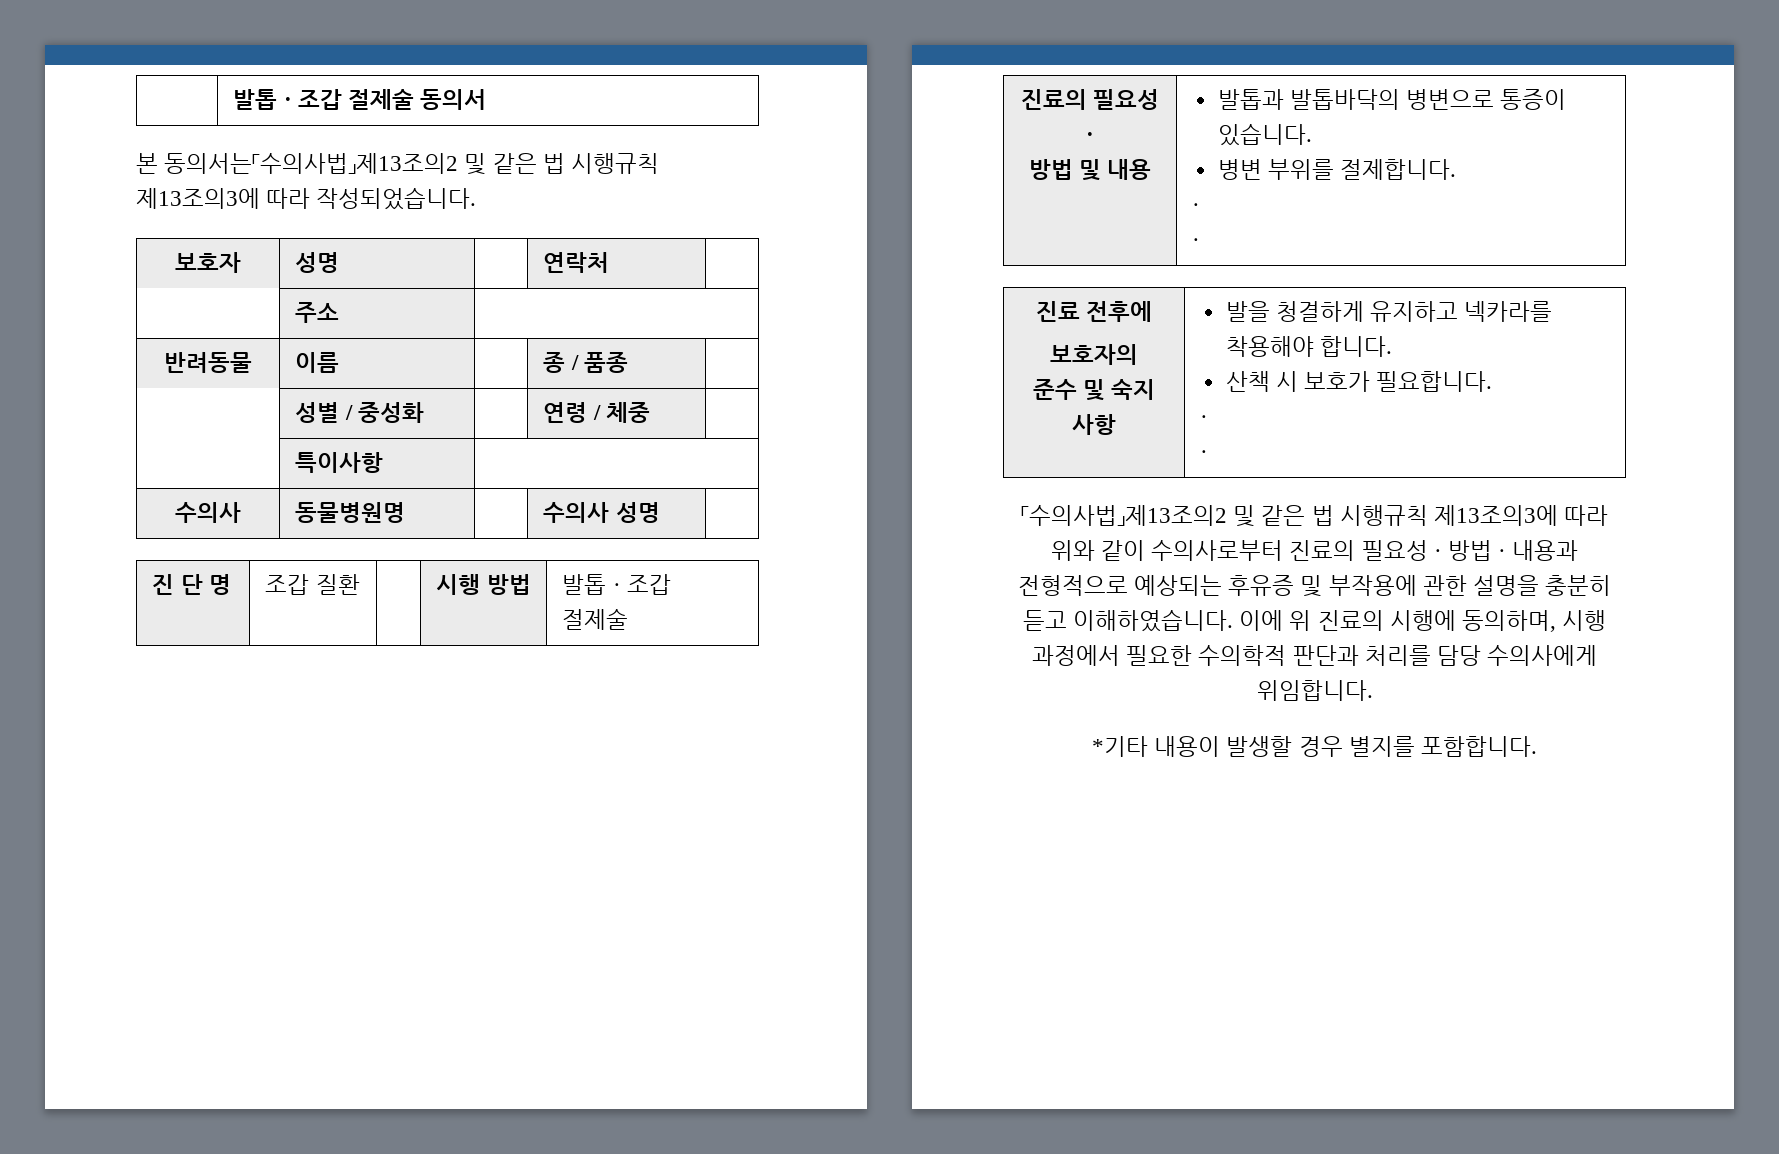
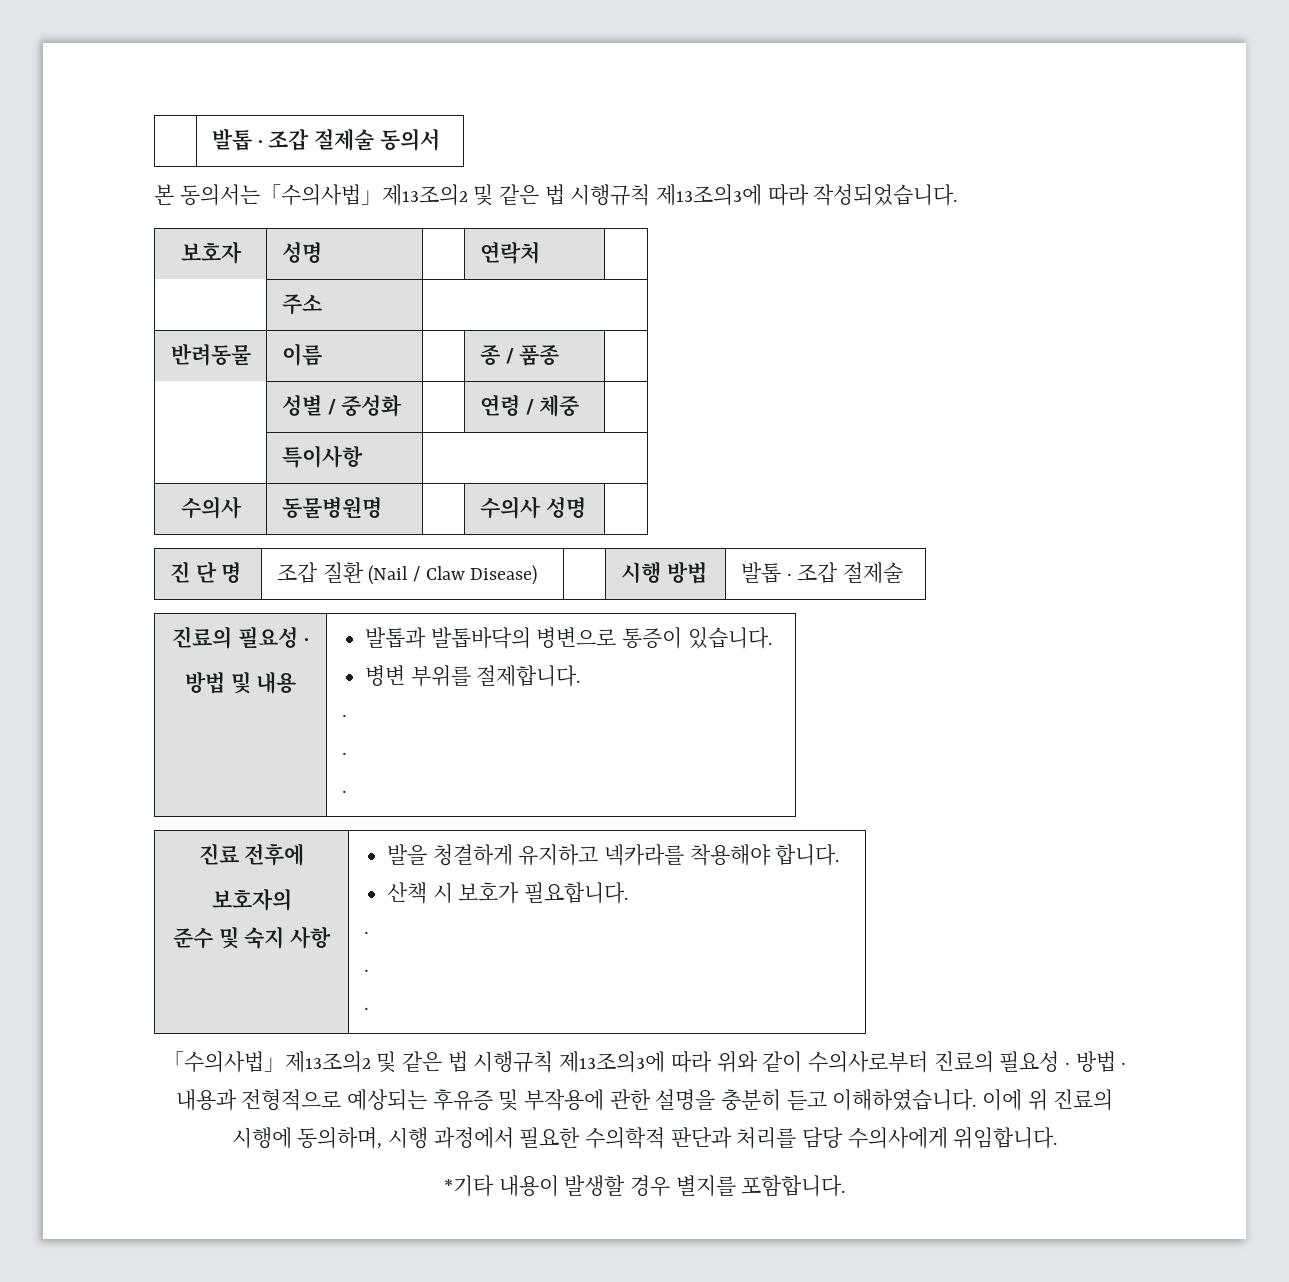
(360, 584) none -> [368,565,538,585] (Nail / Claw Disease)
(1201, 242) none -> [341,790,347,797] // ·
(1209, 454) none -> [363,1007,369,1014] // ·

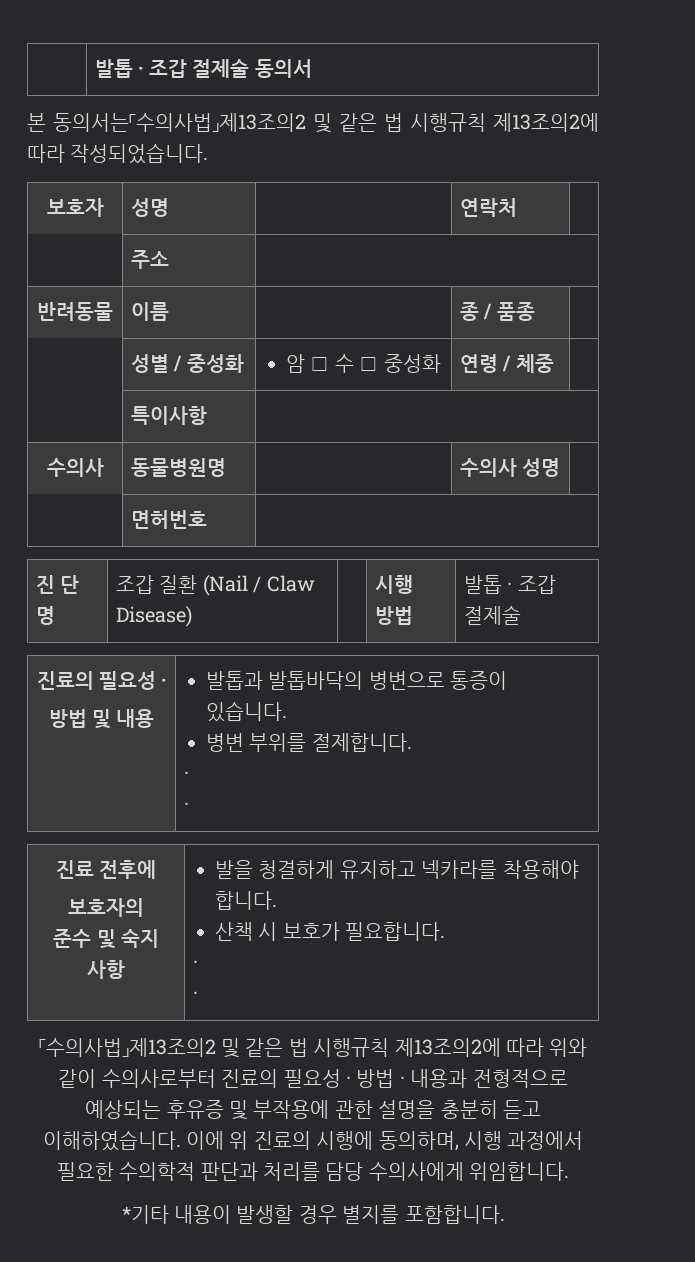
[656,184,763,206] 제13조의3에 -> [493,113,599,132] 제13조의2에
(403, 405) none -> [286,354,441,373] 암 □ 수 □ 중성화
(586, 507) none -> [131,510,208,529] // | 면허번호 |
[341,790,347,797] // · -> (190, 806) none
[363,1007,369,1014] [162,1051,666,1073] // · // 「수의사법」제13조의2 및 같은 법 시행규칙 제13조의3에 -> [38,1038,501,1058] // 「수의사법」제13조의2 및 같은 법 시행규칙 제13조의2에

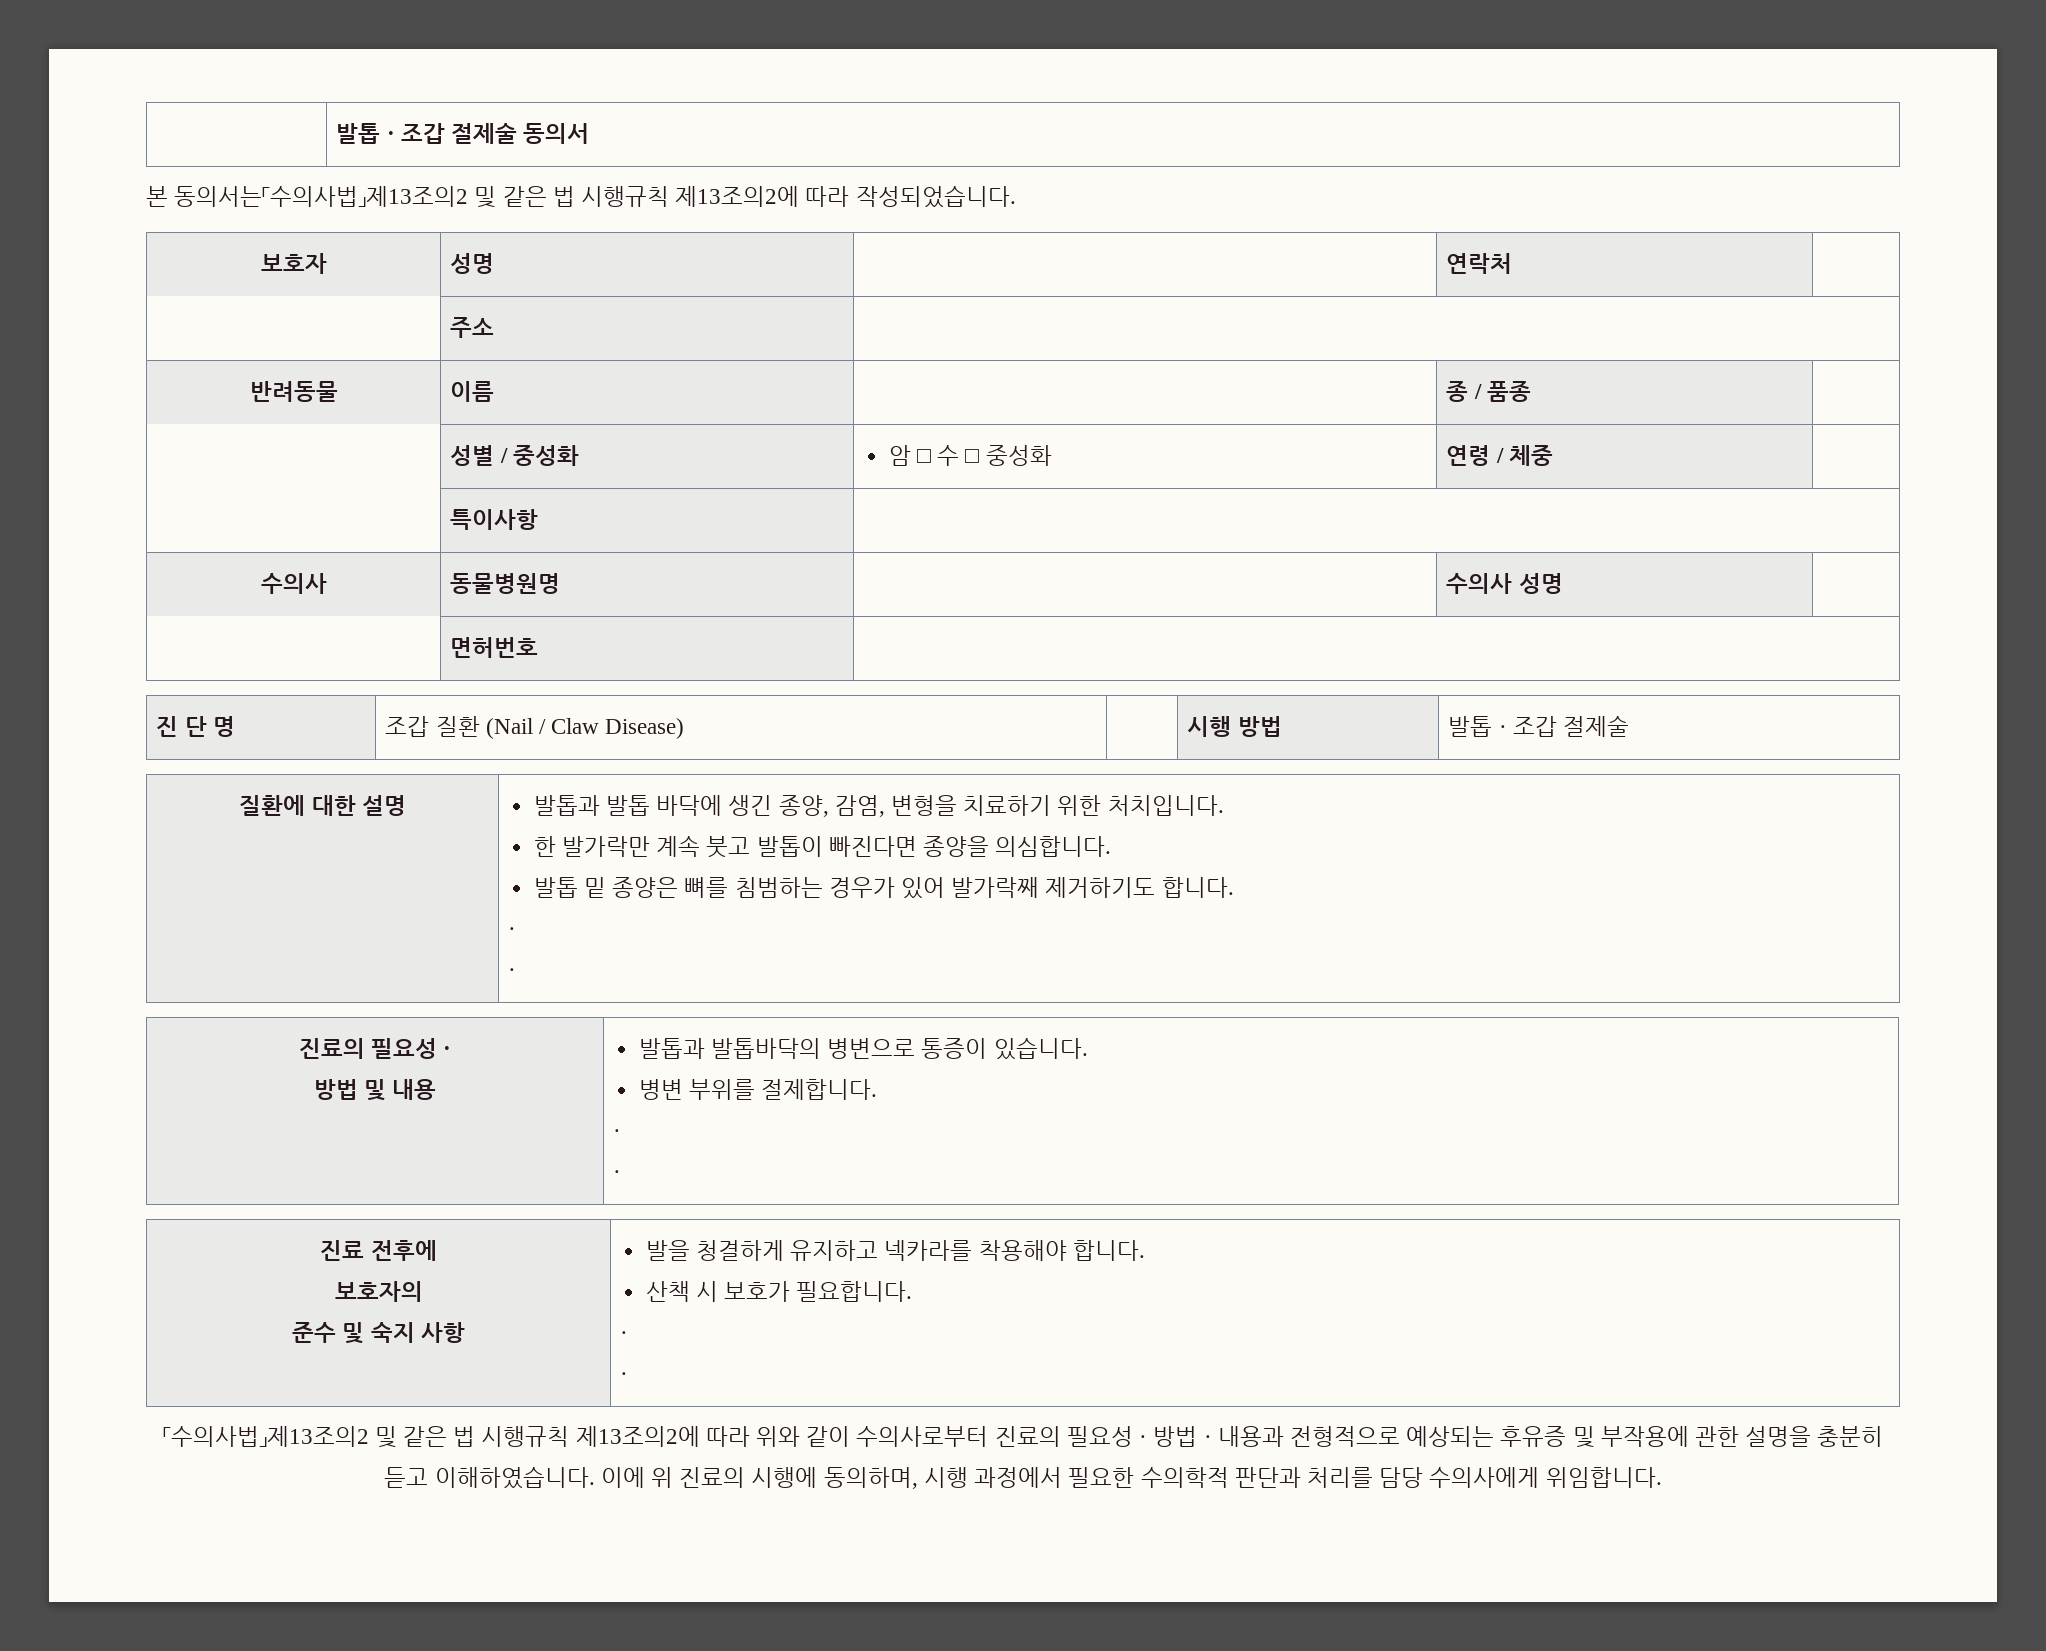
(522, 615) none -> [239,795,406,816] [533,795,1224,817] [533,835,1112,858] [533,877,1234,899] [508,927,517,936] [508,968,517,977] // 질환에 대한 설명 | 발톱과 발톱 바닥에 생긴 종양, 감염, 변형을 치료하기 위한 처치입니다. // 한 발가락만 계속 붓고 발톱이 빠진다면 종양을 의심합니다. // 발톱 밑 종양은 뼈를 침범하는 경우가 있어 발가락째 제거하기도 합니다. // · // ·
[121,1205,505,1224] // *기타 내용이 발생할 경우 별지를 포함합니다. -> (1662, 1477) none

